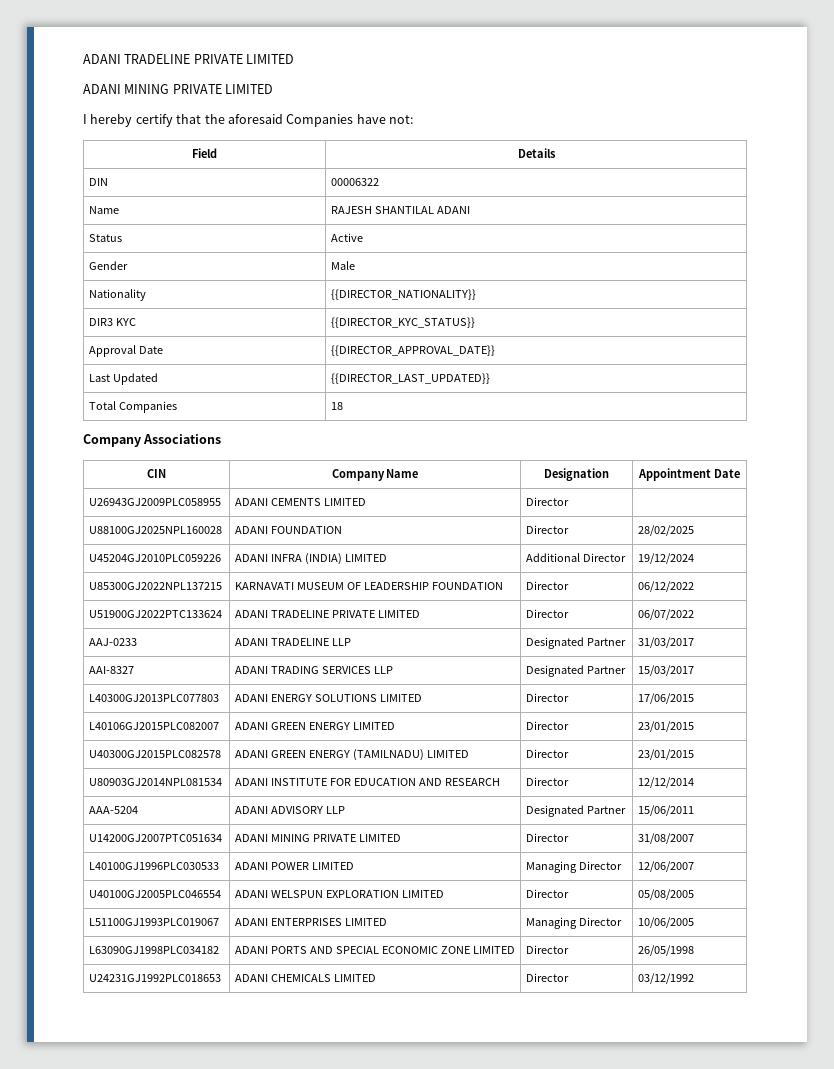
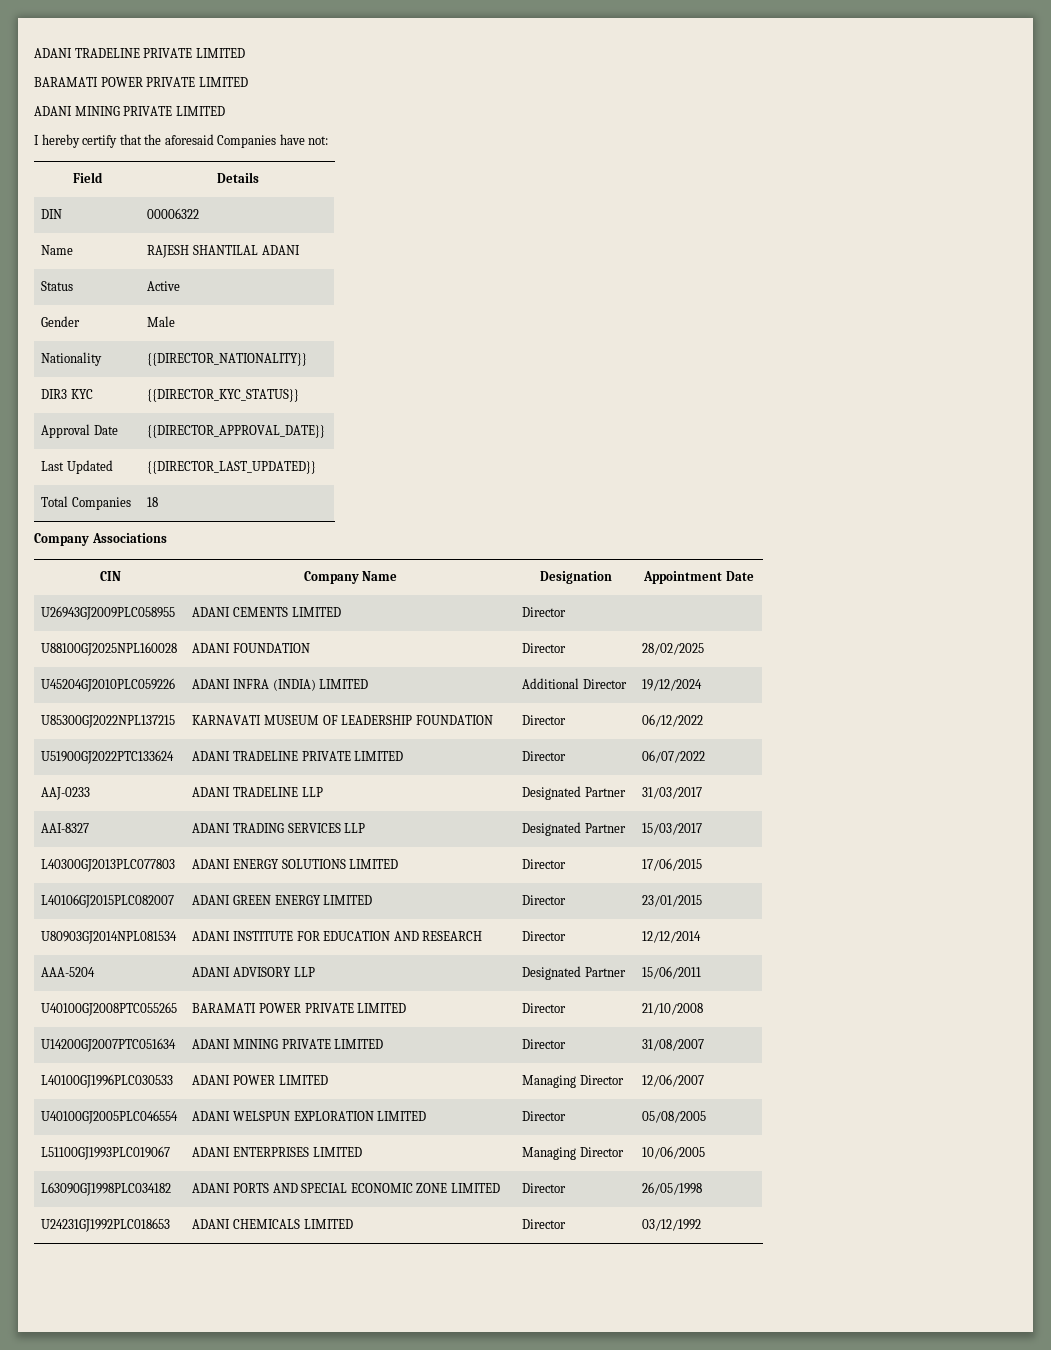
[83,54,295,64] ADANI TRADELINE PRIVATE LIMITED -> [34,48,245,58] [34,77,248,87] ADANI TRADELINE PRIVATE LIMITED // BARAMATI POWER PRIVATE LIMITED
[89,750,222,758] [235,749,469,761] [526,749,570,758] [638,749,695,760] // U40300GJ2015PLC082578 | ADANI GREEN ENERGY (TAMILNADU) LIMITED | Director | 23/01/2015 -> (703, 901) none
(695, 810) none -> [41,1002,178,1016] [192,1003,407,1013] [522,1003,567,1013] [642,1003,704,1015] // U40100GJ2008PTC055265 | BARAMATI POWER PRIVATE LIMITED | Director | 21/10/2008

